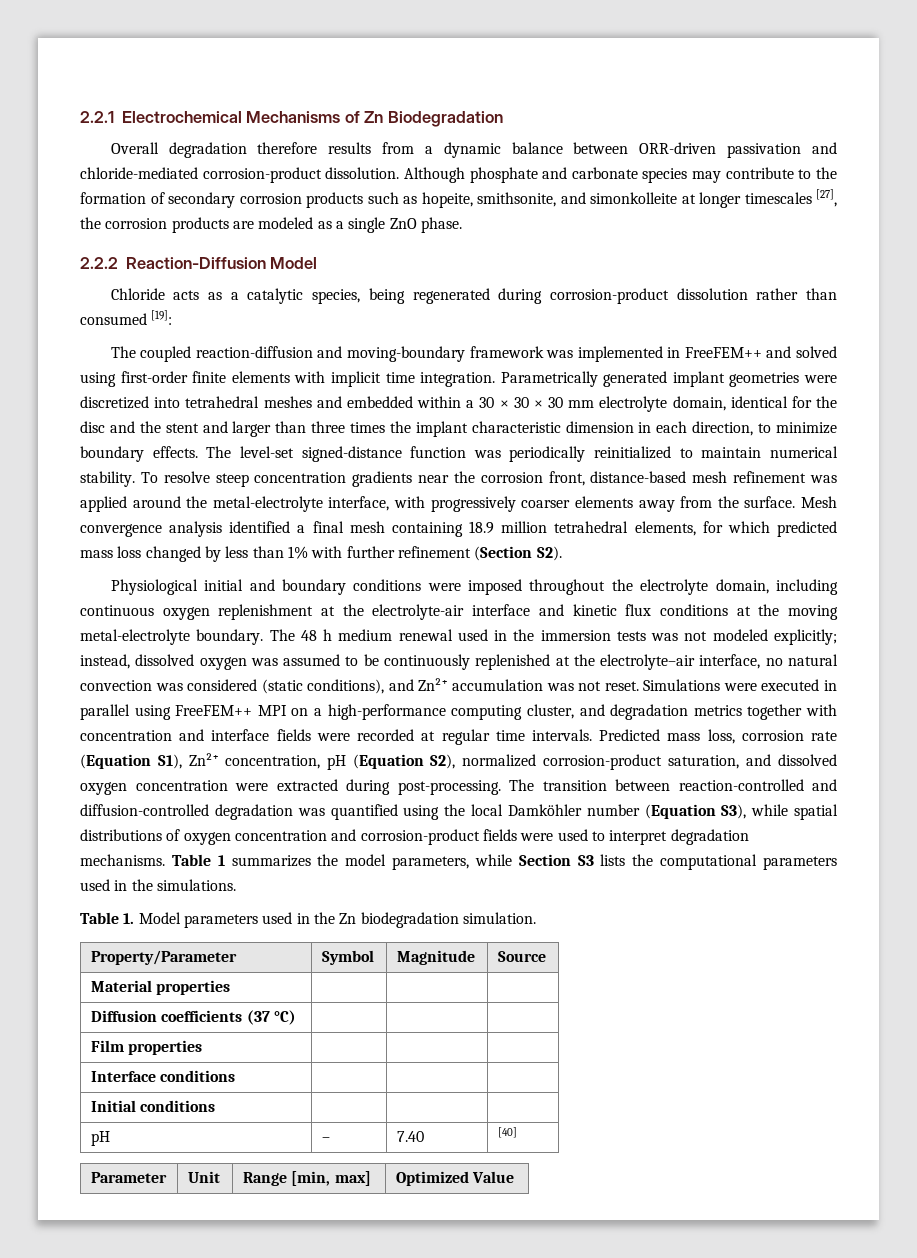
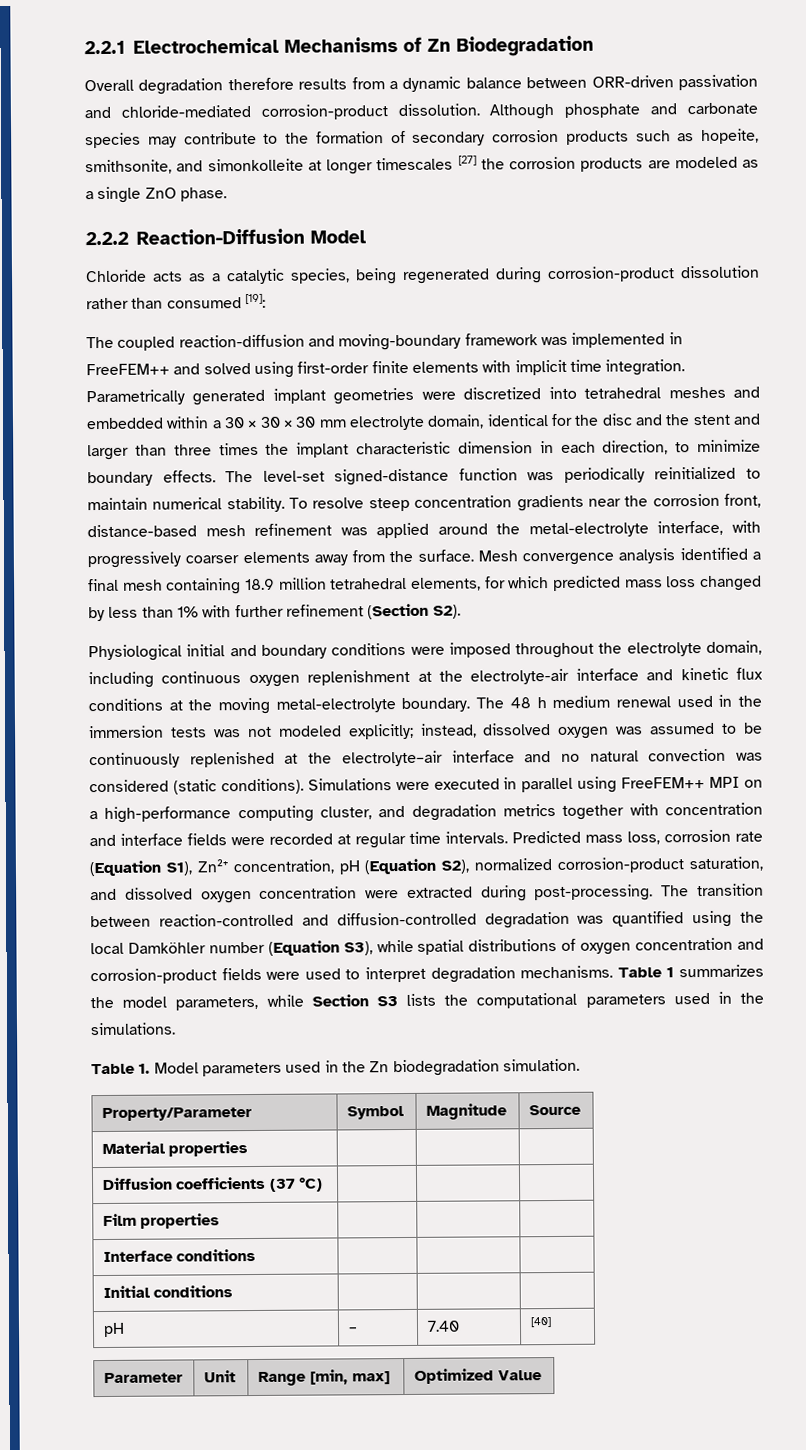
[816,189,837,207] [27], -> [457,155,477,166] [27]
[699,654,761,669] interface, -> [451,750,552,763] interface and
[307,678,639,694] conditions), and Zn²⁺ accumulation was not reset. -> [220,778,304,795] conditions).

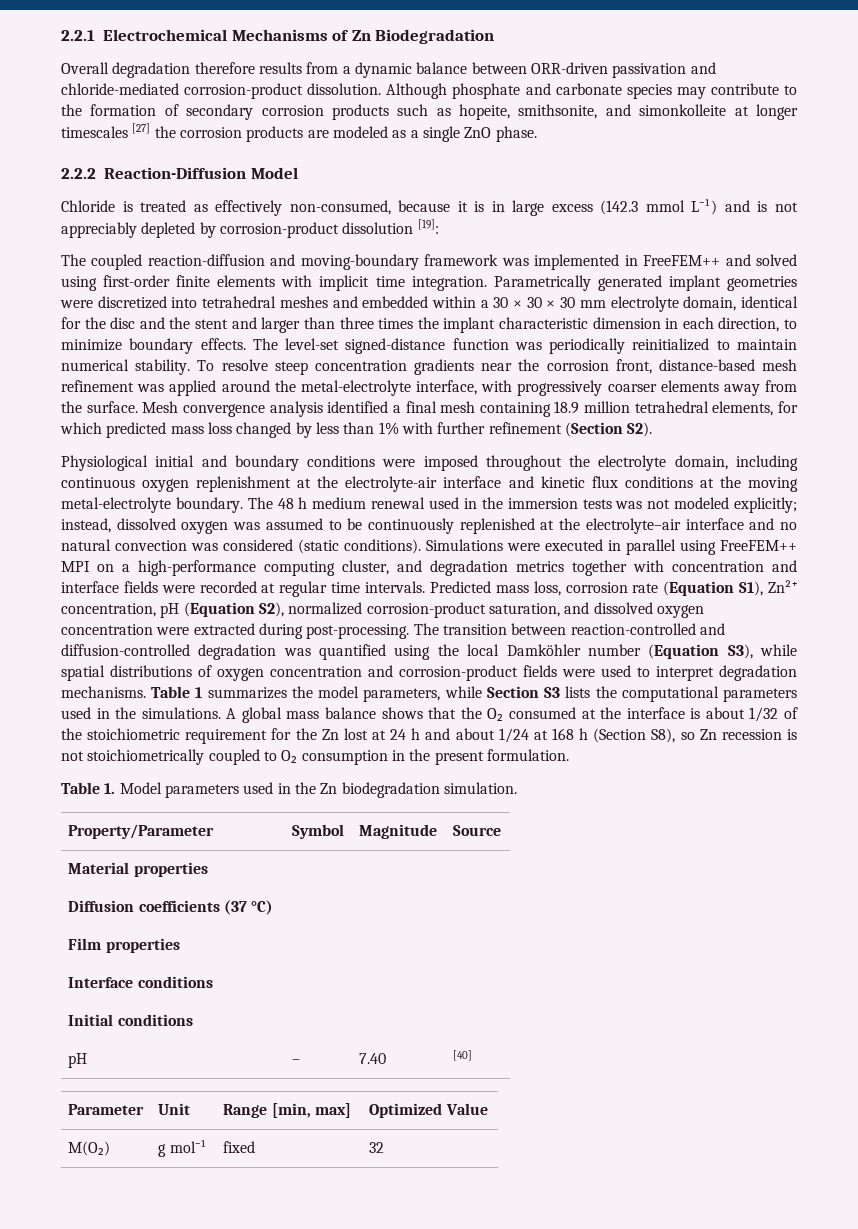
[152,265,760,285] [86,297,242,310] acts as a catalytic species, being regenerated during corrosion-product dissolution rather than consumed -> [122,199,798,216] [61,222,414,238] is treated as effectively non-consumed, because it is in large excess (142.3 mmol L⁻¹) and is not appreciably depleted by corrosion-product dissolution
(176, 1029) none -> [226,707,798,723] [61,728,797,744] [61,749,569,765] A global mass balance shows that the O₂ consumed at the interface is about 1/32 of the stoichiometric requirement for the Zn lost at 24 h and about 1/24 at 168 h (Section S8), so Zn recession is not stoichiometrically coupled to O₂ consumption in the present formulation.
(542, 1375) none -> [68,1141,111,1156] [158,1140,207,1157] [223,1141,256,1153] [369,1142,385,1153] // M(O₂) | g mol⁻¹ | fixed | 32

